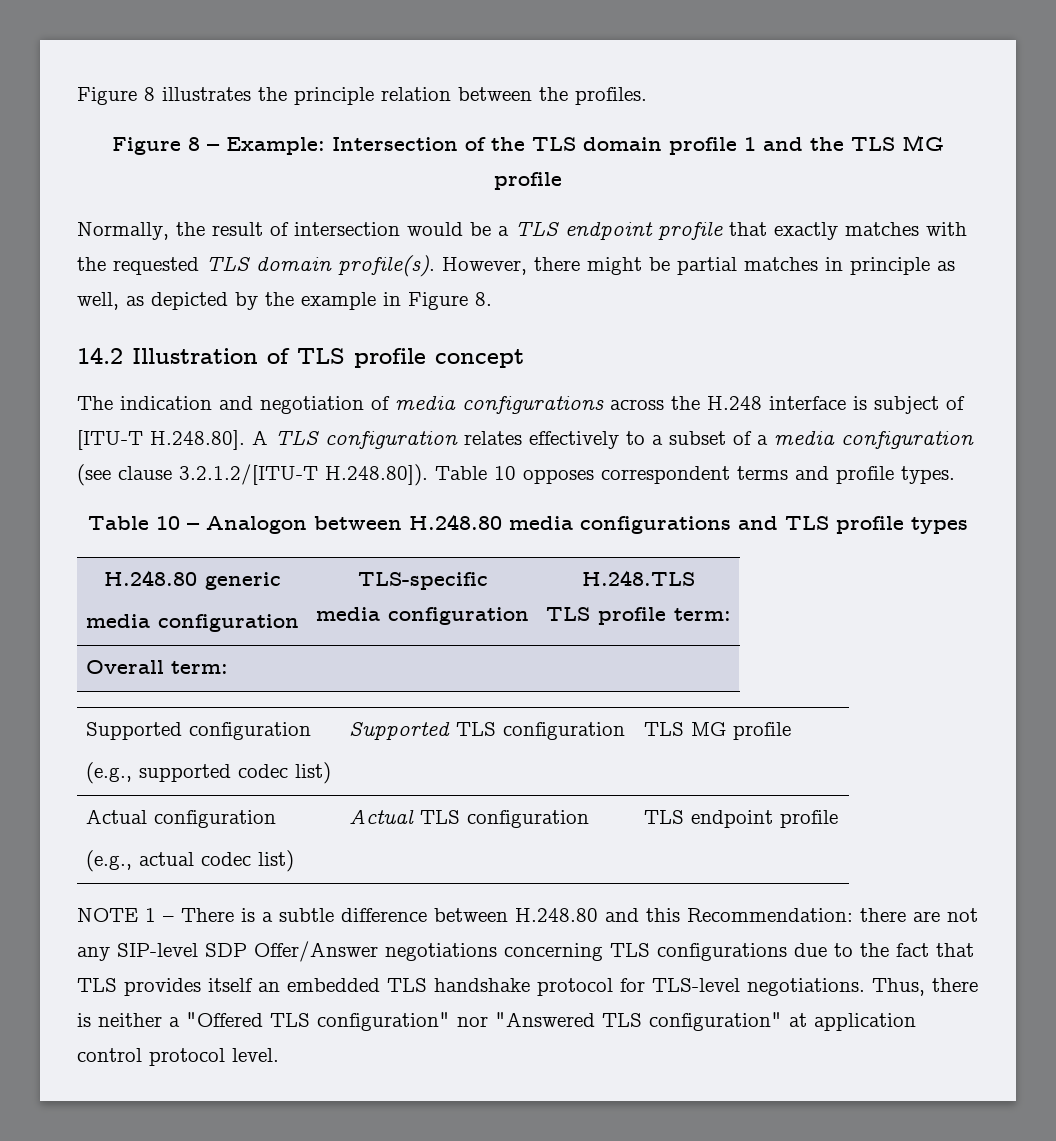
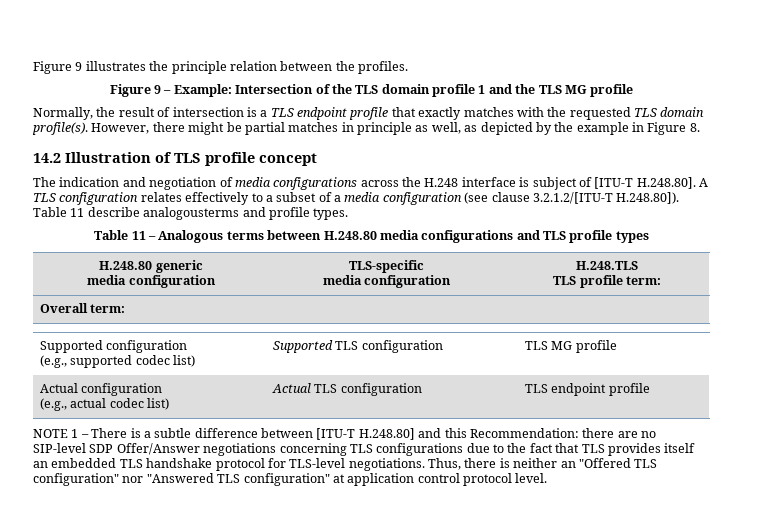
[77,87,155,105] Figure 8 -> [33,61,83,74] Figure 9
[188,137,200,151] 8 -> [154,85,162,94] 9
[407,222,491,236] would be -> [246,107,257,117] is
[494,466,788,484] 10 opposes correspondent terms -> [70,207,240,220] 11 describe analogousterms
[156,516,307,534] 10 – Analogon -> [131,230,264,243] 11 – Analogous terms
[515,908,598,922] H.248.80 -> [316,428,415,440] [ITU-T H.248.80]
[947,908,978,922] [77,947,110,961] not any -> [641,431,656,438] no
[169,1017,180,1027] a -> [560,461,576,468] an

